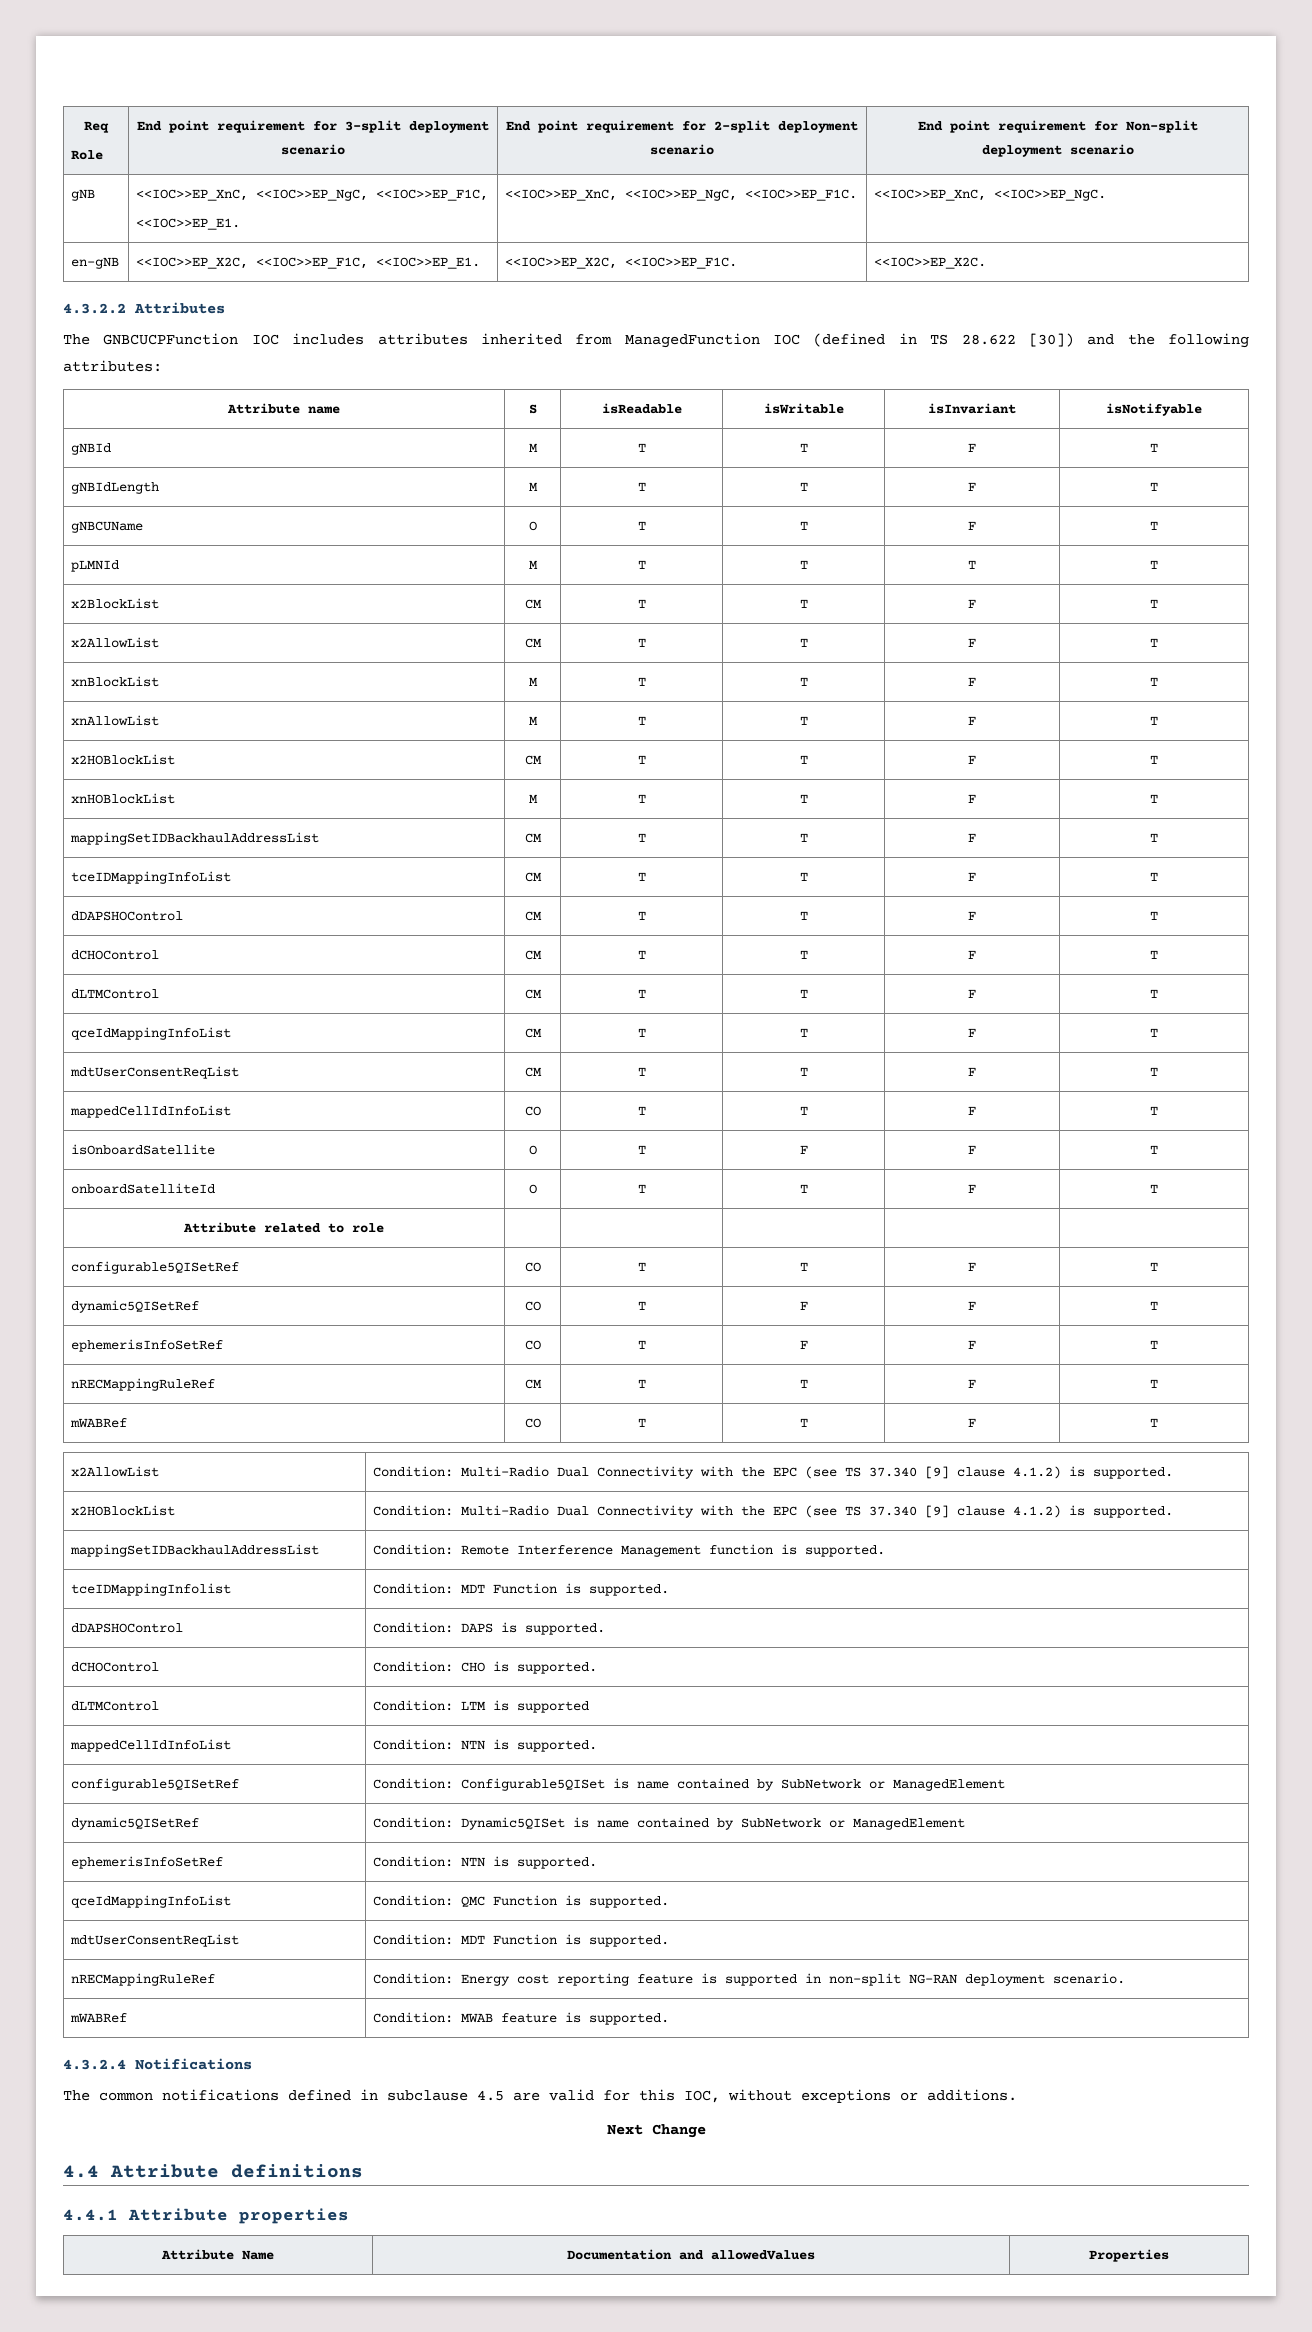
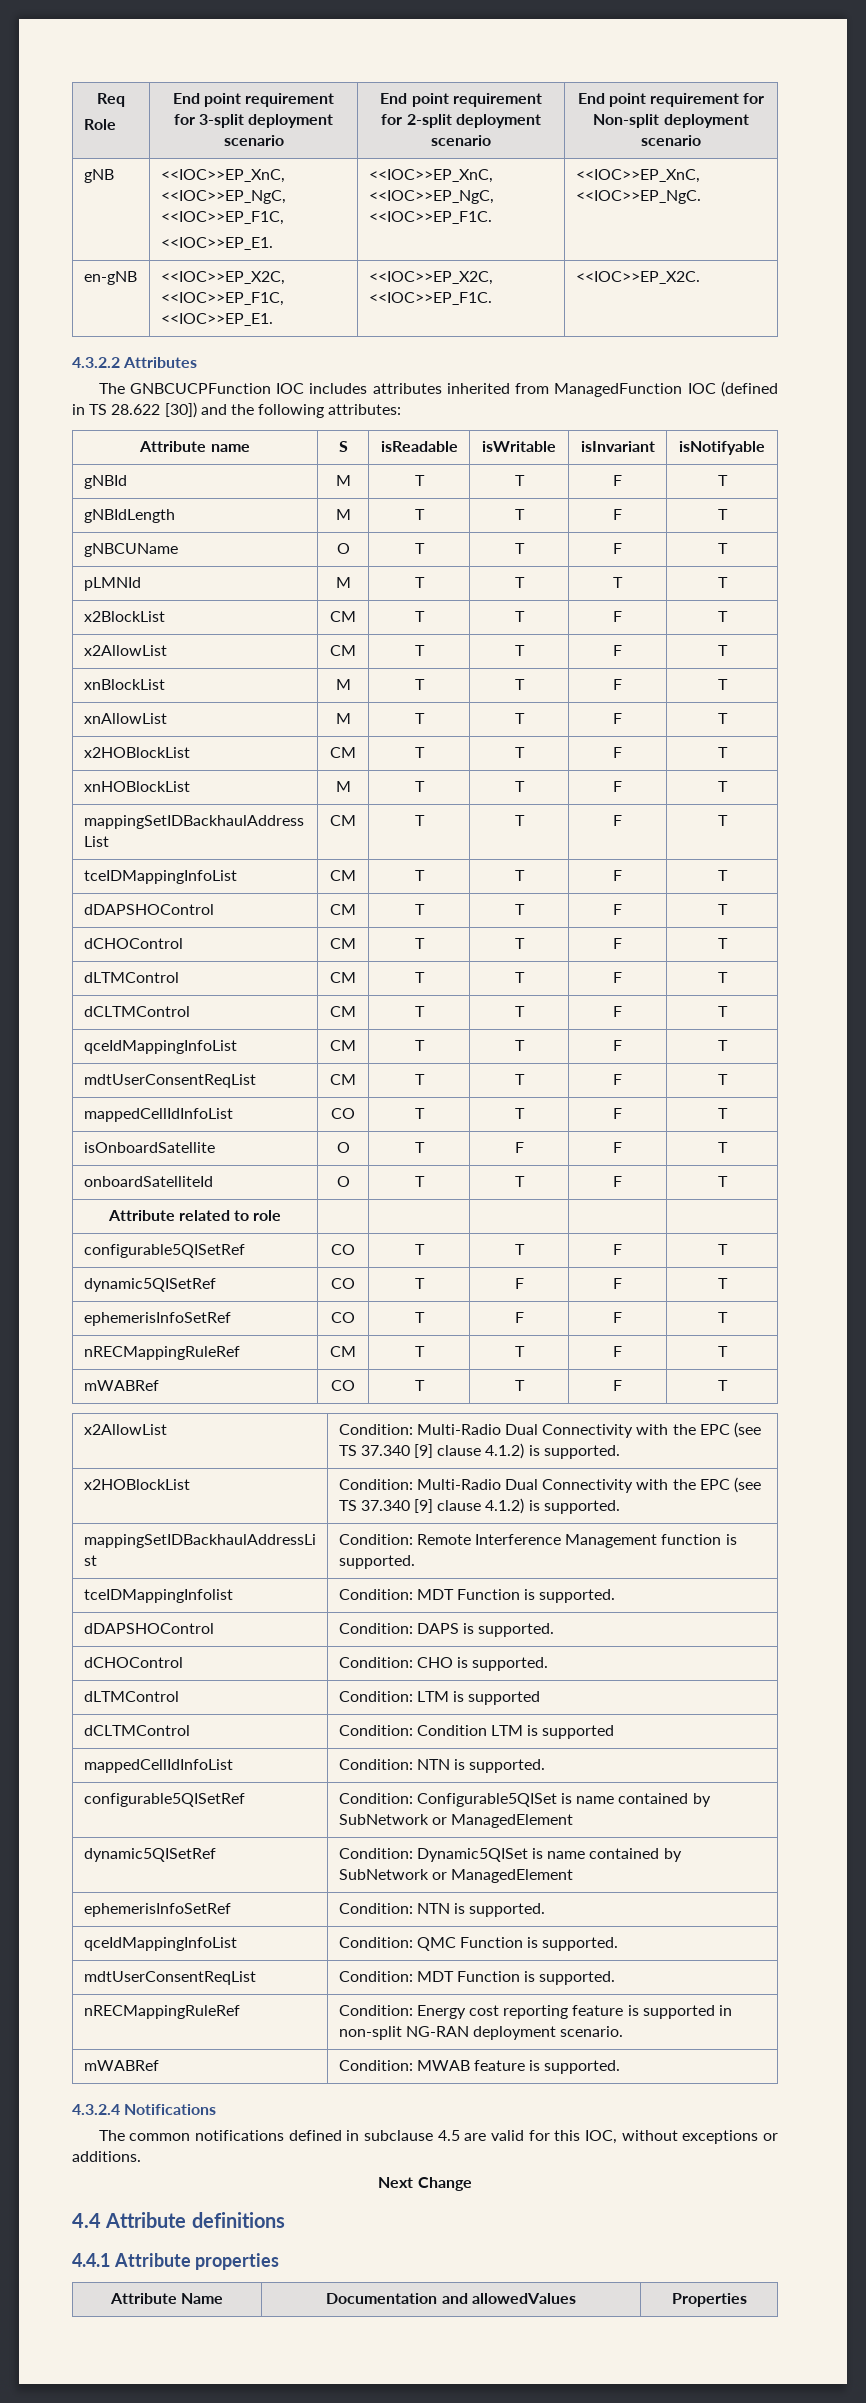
(1158, 993) none -> [83,1006,190,1017] [330,1006,356,1017] [414,1006,425,1017] [514,1006,525,1017] [613,1006,622,1017] [717,1006,728,1017] // dCLTMControl | CM | T | T | F | T
(590, 1707) none -> [83,1725,190,1736] [338,1725,615,1739] // dCLTMControl | Condition: Condition LTM is supported

